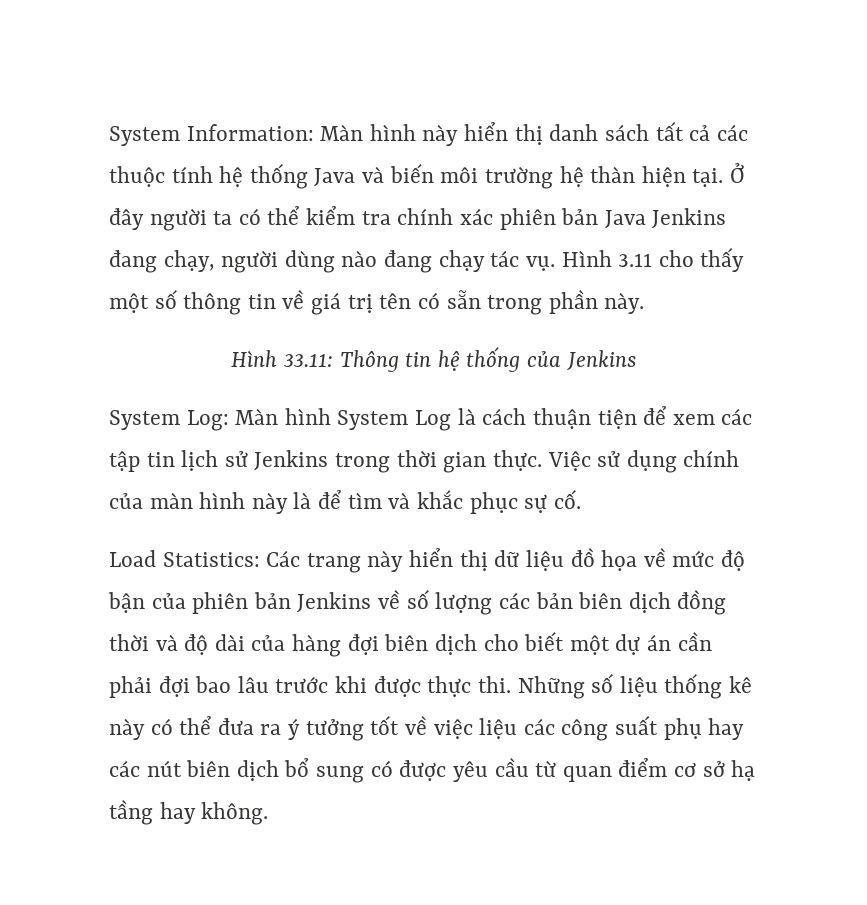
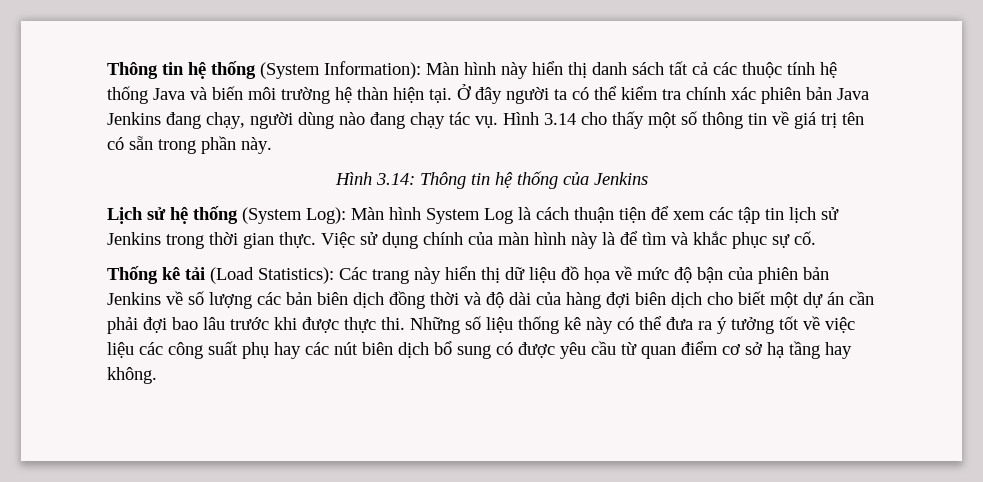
[109,124,314,146] System Information: -> [107,61,421,79] Thông tin hệ thống (System Information):
[618,253,653,267] 3.11 -> [544,113,576,125] 3.14
[283,353,333,367] 33.11: -> [375,173,415,185] 3.14:
[109,410,229,431] System Log: -> [107,206,346,224] Lịch sử hệ thống (System Log):
[109,550,260,567] Load Statistics: -> [107,266,334,284] Thống kê tải (Load Statistics):

